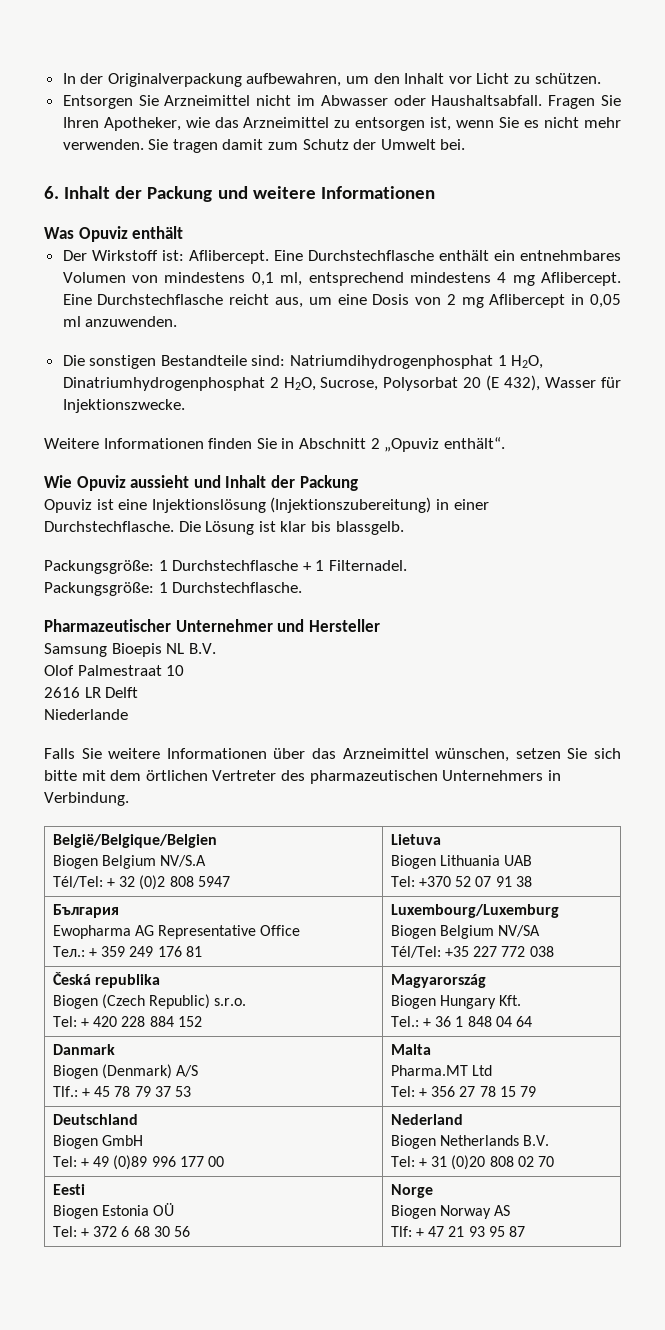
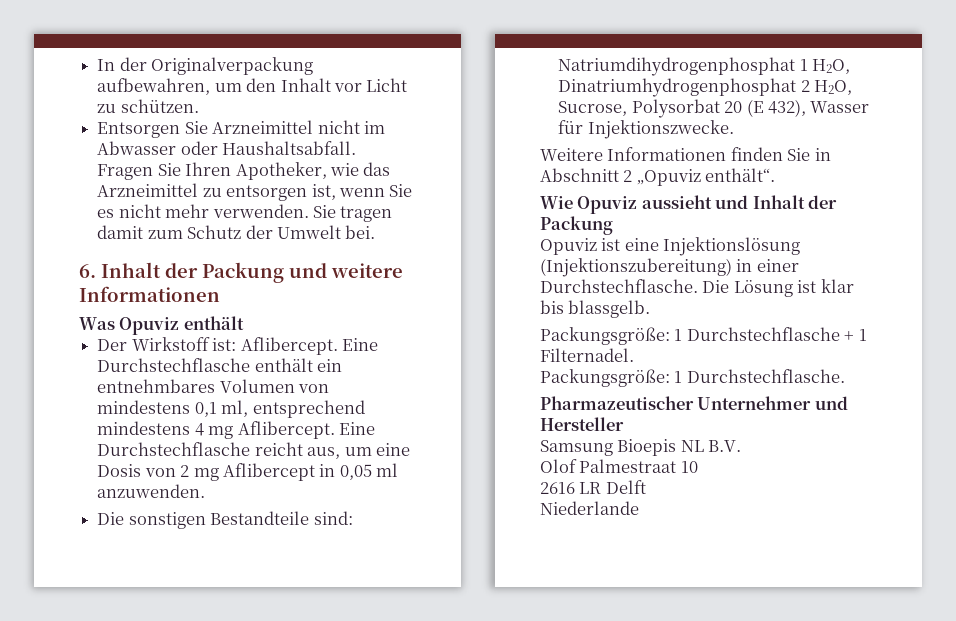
[44,748,622,762] [44,770,561,784] [44,792,129,806] [52,834,217,848] [52,855,207,869] [52,875,230,890] [390,834,441,845] [390,855,533,869] [390,876,532,887] [52,904,119,918] [52,925,301,939] [52,946,202,957] [390,904,559,918] [390,925,541,939] [390,946,554,958] [52,972,160,988] [52,994,247,1009] [52,1016,202,1027] [390,974,486,988] [390,995,522,1009] [390,1016,532,1027] [52,1044,115,1055] [52,1064,199,1079] [52,1086,191,1097] [390,1044,431,1055] [390,1065,492,1076] [390,1086,536,1097] [52,1114,138,1125] [52,1135,143,1149] [52,1155,224,1170] [390,1114,463,1125] [390,1135,550,1149] [390,1155,554,1170] [52,1184,85,1195] [52,1203,175,1219] [52,1226,190,1237] [390,1184,433,1198] [390,1205,511,1219] [390,1226,525,1237] // Falls Sie weitere Informationen über das Arzneimittel wünschen, setzen Sie sich bitte mit dem örtlichen Vertreter des pharmazeutischen Unternehmers in Verbindung. // België/Belgique/Belgien // Biogen Belgium NV/S.A // Tél/Tel: + 32 (0)2 808 5947 | Lietuva // Biogen Lithuania UAB // Tel: +370 52 07 91 38 // България // Ewopharma AG Representative Office // Teл.: + 359 249 176 81 | Luxembourg/Luxemburg // Biogen Belgium NV/SA // Tél/Tel: +35 227 772 038 // Česká republika // Biogen (Czech Republic) s.r.o. // Tel: + 420 228 884 152 | Magyarország // Biogen Hungary Kft. // Tel.: + 36 1 848 04 64 // Danmark // Biogen (Denmark) A/S // Tlf.: + 45 78 79 37 53 | Malta // Pharma.MT Ltd // Tel: + 356 27 78 15 79 // Deutschland // Biogen GmbH // Tel: + 49 (0)89 996 177 00 | Nederland // Biogen Netherlands B.V. // Tel: + 31 (0)20 808 02 70 // Eesti // Biogen Estonia OÜ // Tel: + 372 6 68 30 56 | Norge // Biogen Norway AS // Tlf: + 47 21 93 95 87 -> (639, 508) none

